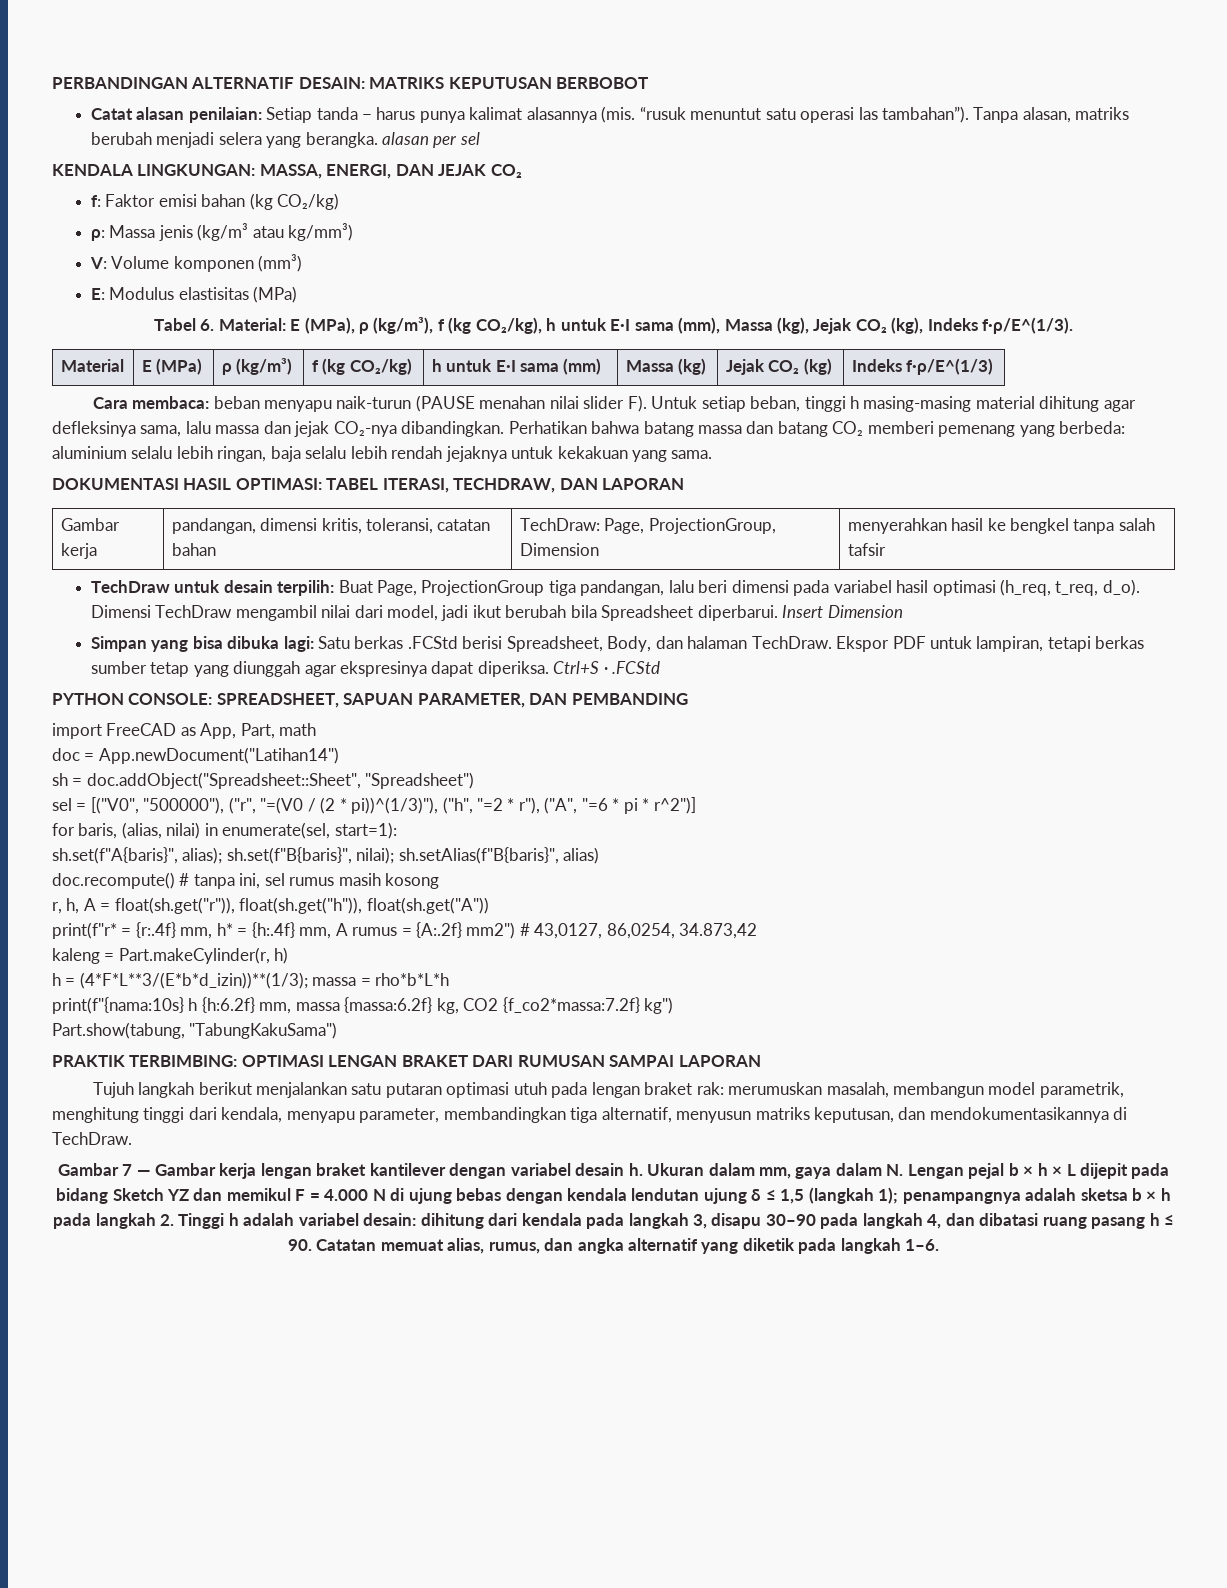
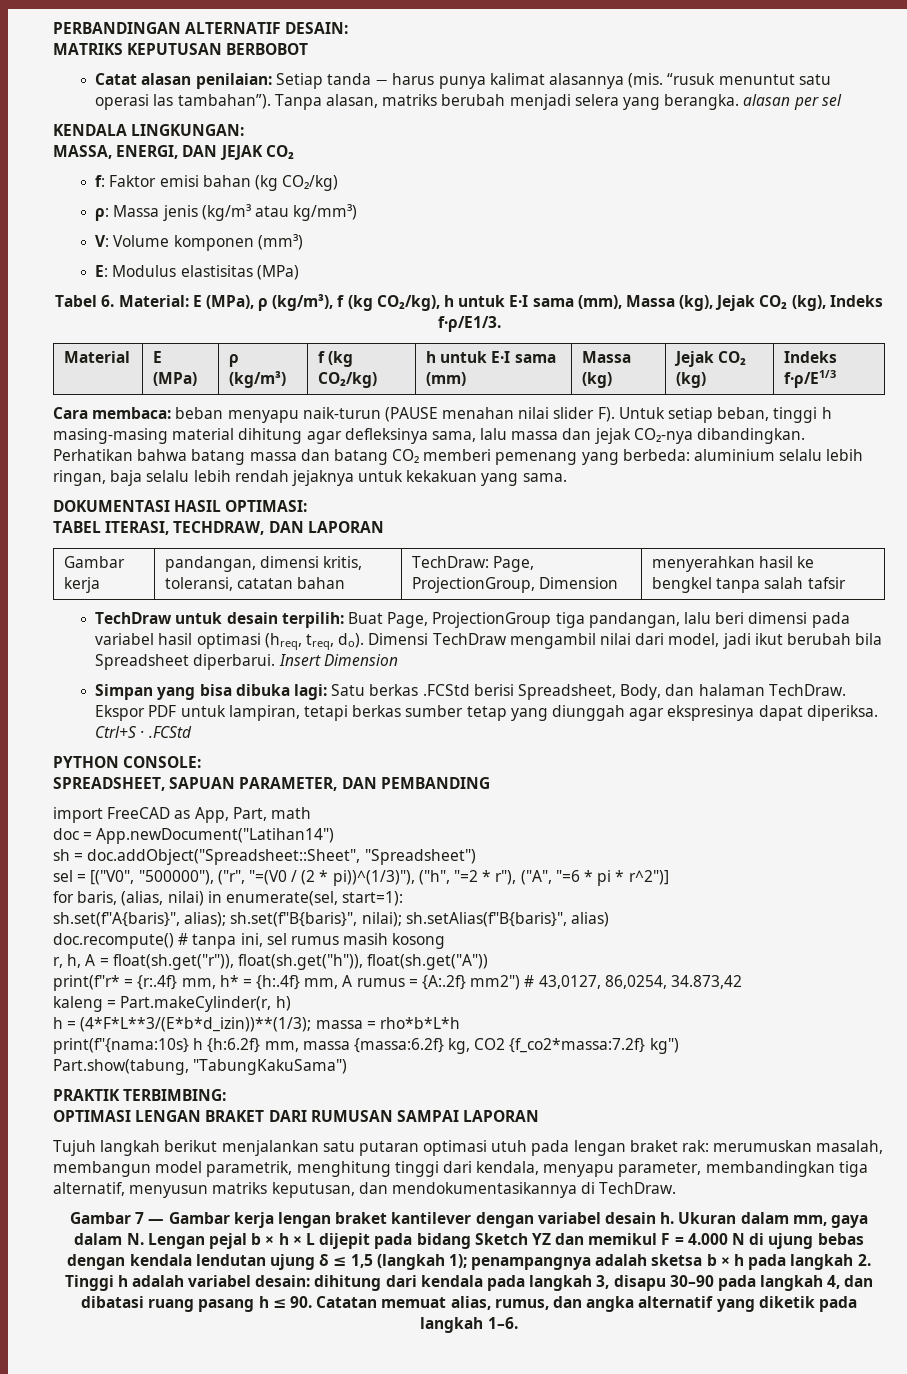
(365, 83) none -> (349, 28) //
(256, 170) none -> (245, 130) //
[982,317,1074,334] f·ρ/E^(1/3). -> [437,316,501,332] f·ρ/E1/3.
[906,358,994,375] f·ρ/E^(1/3) -> [784,370,837,388] f·ρ/E1/3
(322, 484) none -> (308, 506) //
[999,579,1140,596] (h_req, t_req, d_o). -> [264,633,365,650] (hreq, treq, do).
(213, 699) none -> (202, 762) //
(238, 1061) none -> (227, 1095) //

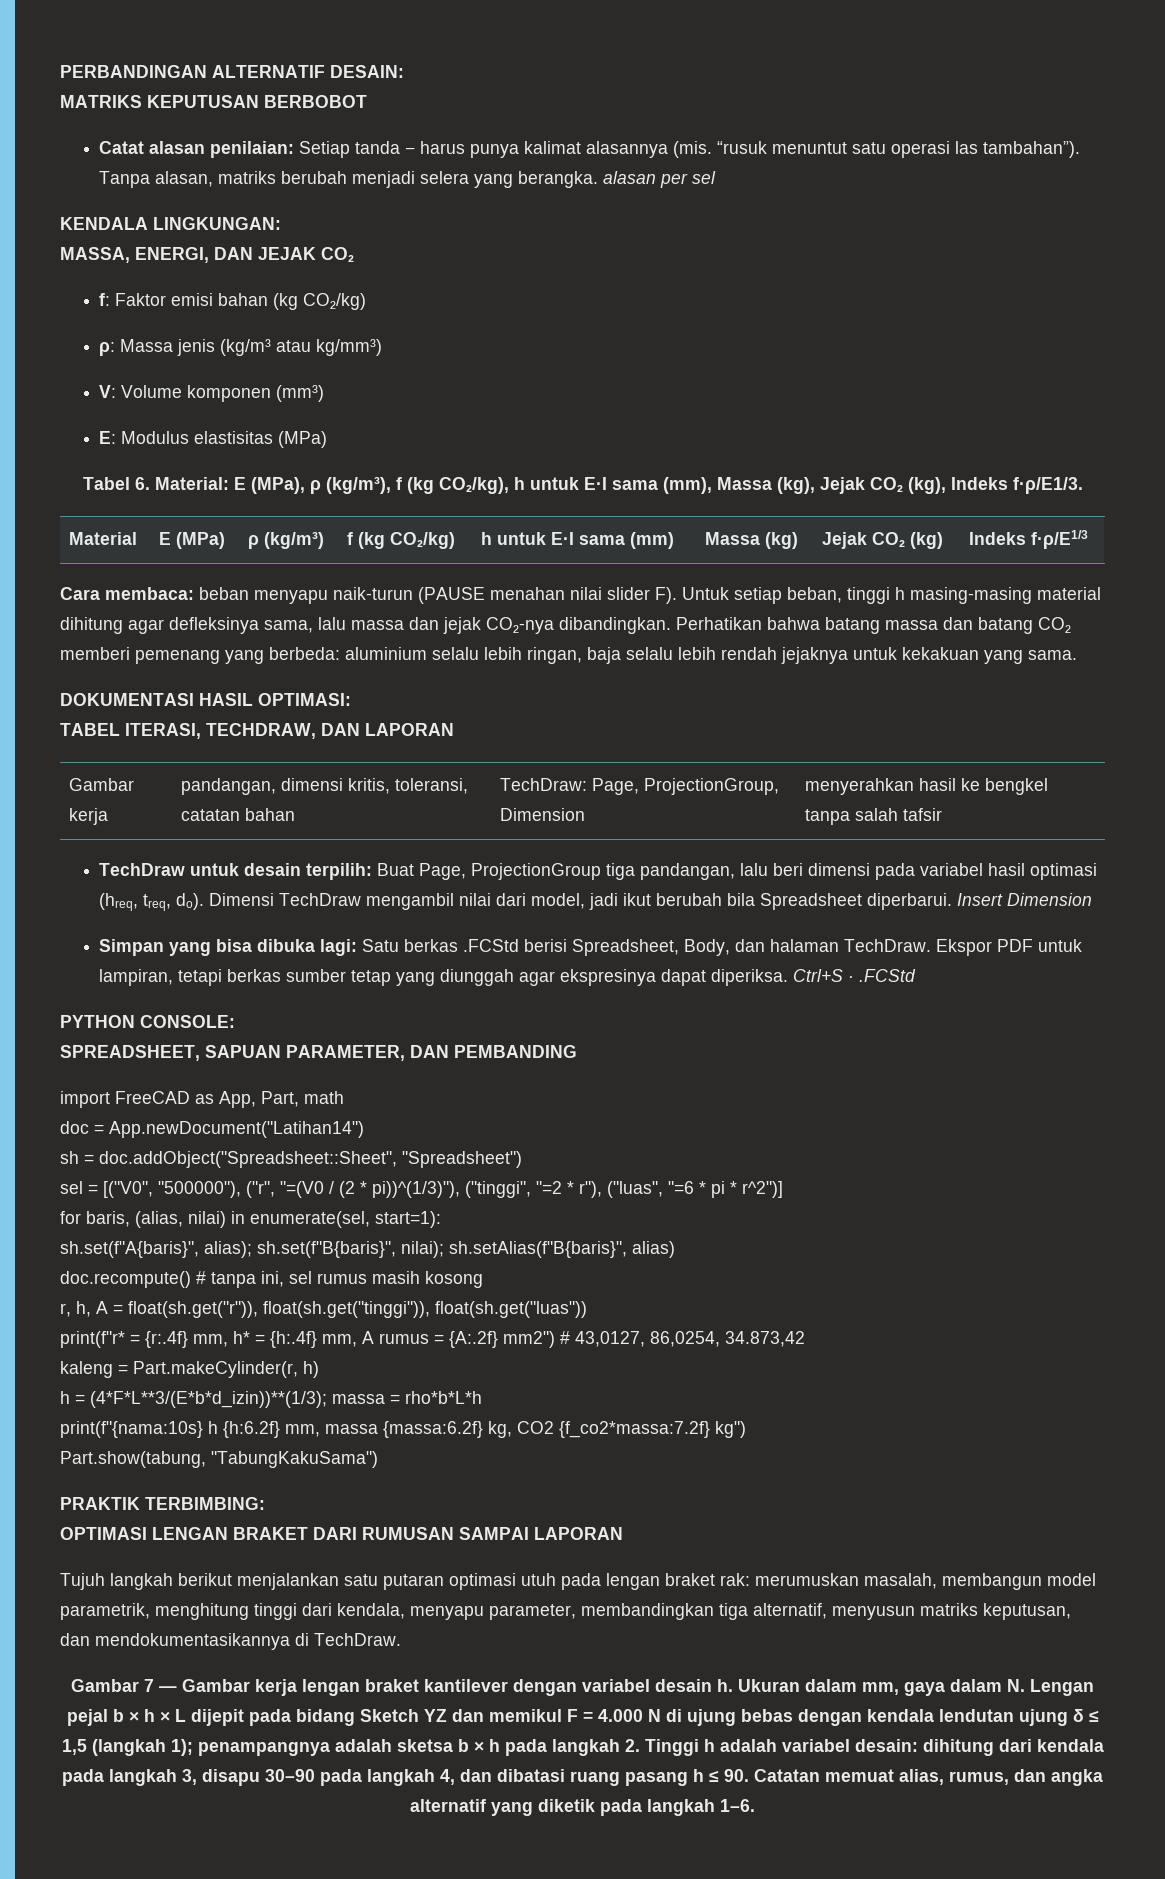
[418,870,450,885] ("h", -> [465,1181,531,1198] ("tinggi",
[520,870,552,885] ("A", -> [607,1181,663,1198] ("luas",
[237,954,489,970] float(sh.get("h")), float(sh.get("A")) -> [263,1301,587,1318] float(sh.get("tinggi")), float(sh.get("luas"))

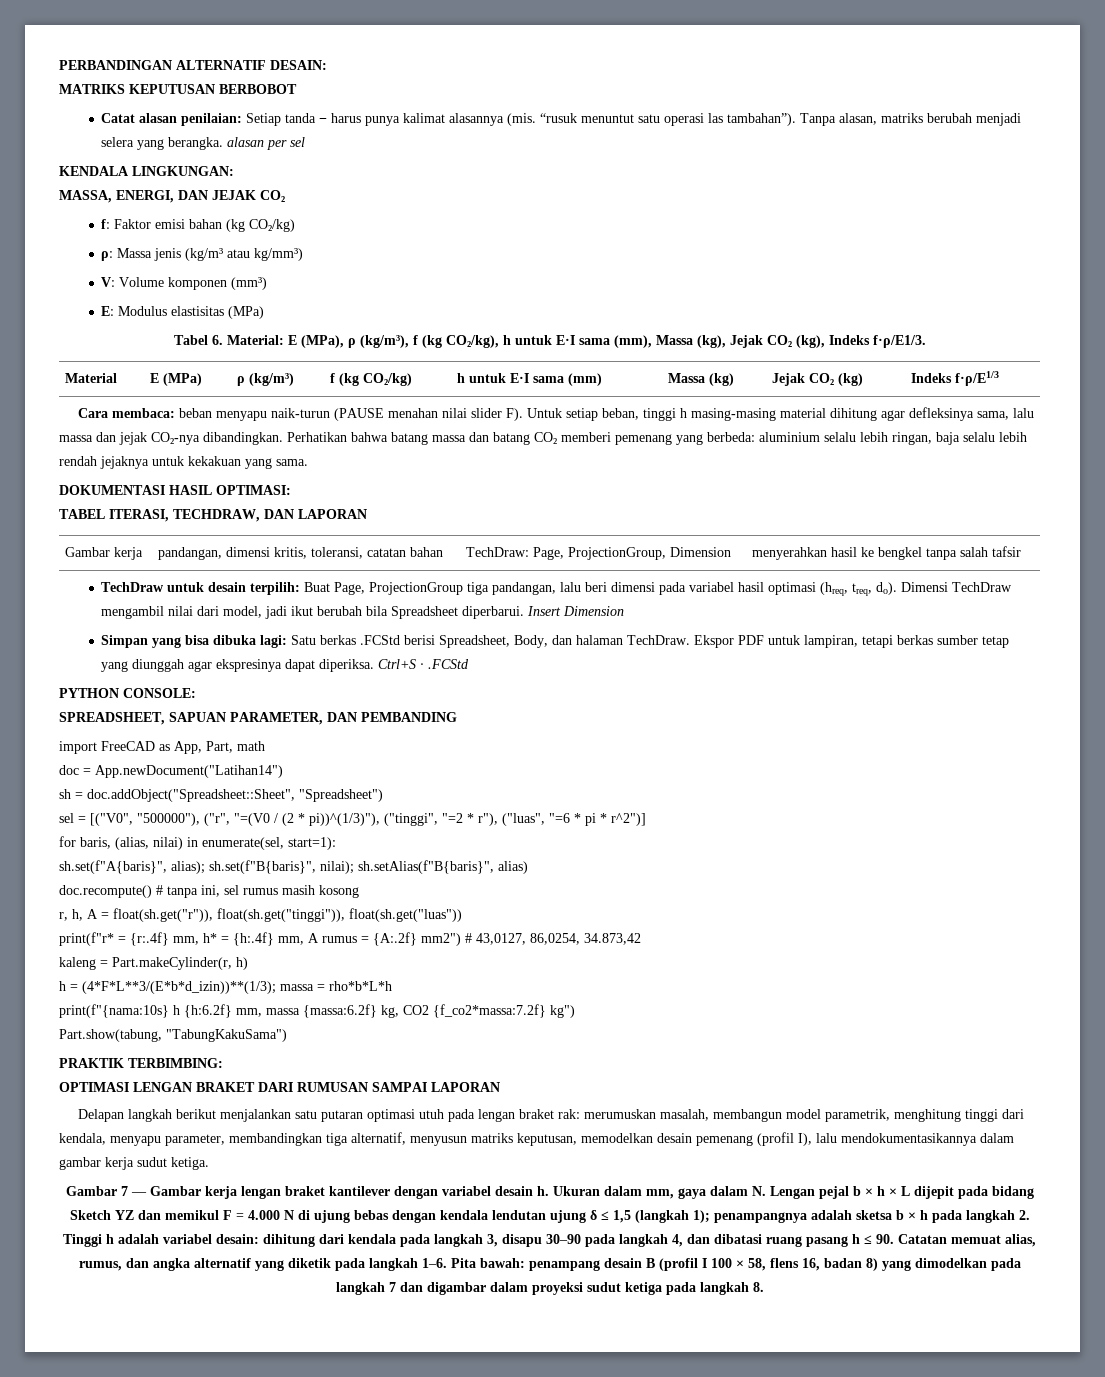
[60,1573,105,1590] Tujuh -> [78,1109,125,1122] Delapan
[60,1633,401,1650] dan mendokumentasikannya di TechDraw. -> [581,1132,1014,1146] [59,1157,209,1170] memodelkan desain pemenang (profil I), lalu mendokumentasikannya dalam gambar kerja sudut ketiga.
(755, 1805) none -> [450,1258,1021,1271] [335,1282,764,1295] Pita bawah: penampang desain B (profil I 100 × 58, flens 16, badan 8) yang dimodelkan pada langkah 7 dan digambar dalam proyeksi sudut ketiga pada langkah 8.

